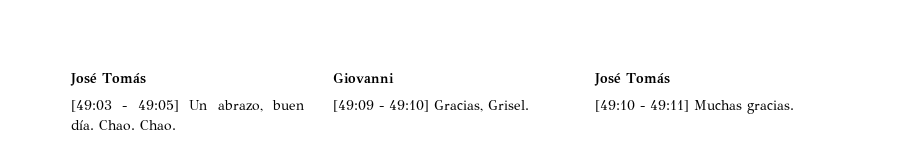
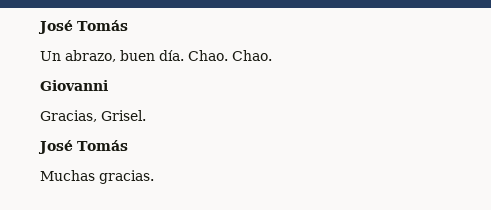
[70,73,146,86] [71,100,179,112] José Tomás // [49:03 - 49:05] -> [38,20,128,34] José Tomás //
[333,100,429,112] [49:09 - 49:10] -> (108, 85) none
[595,100,689,112] [49:10 - 49:11] -> (128, 145) none

